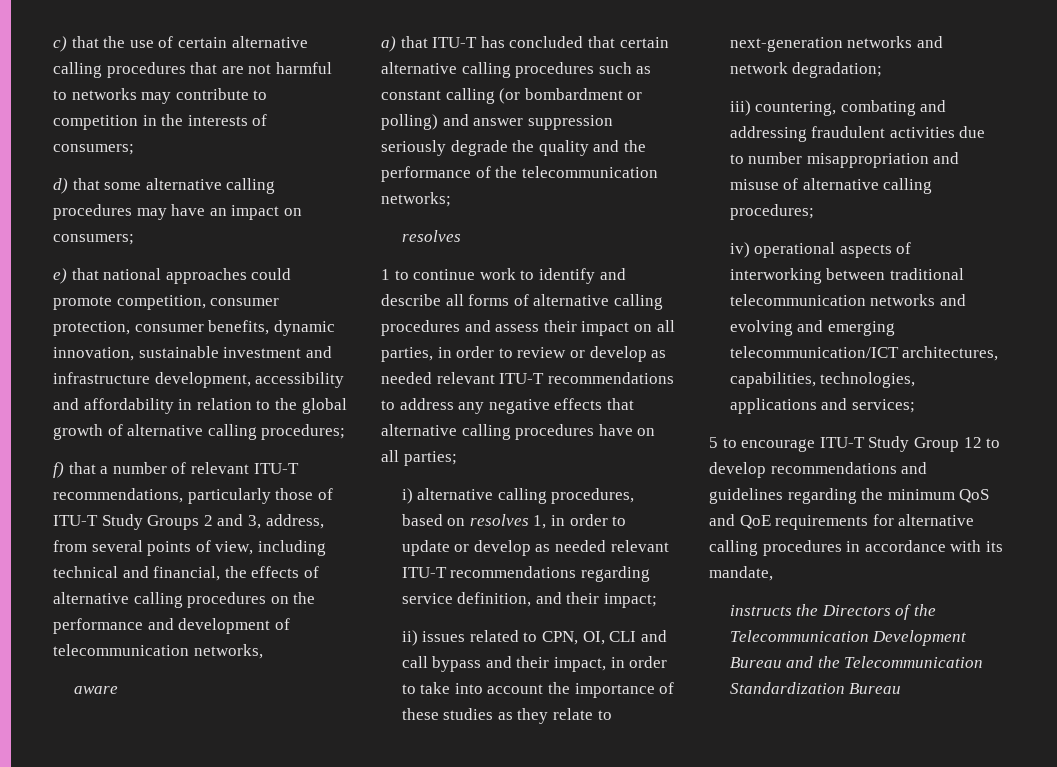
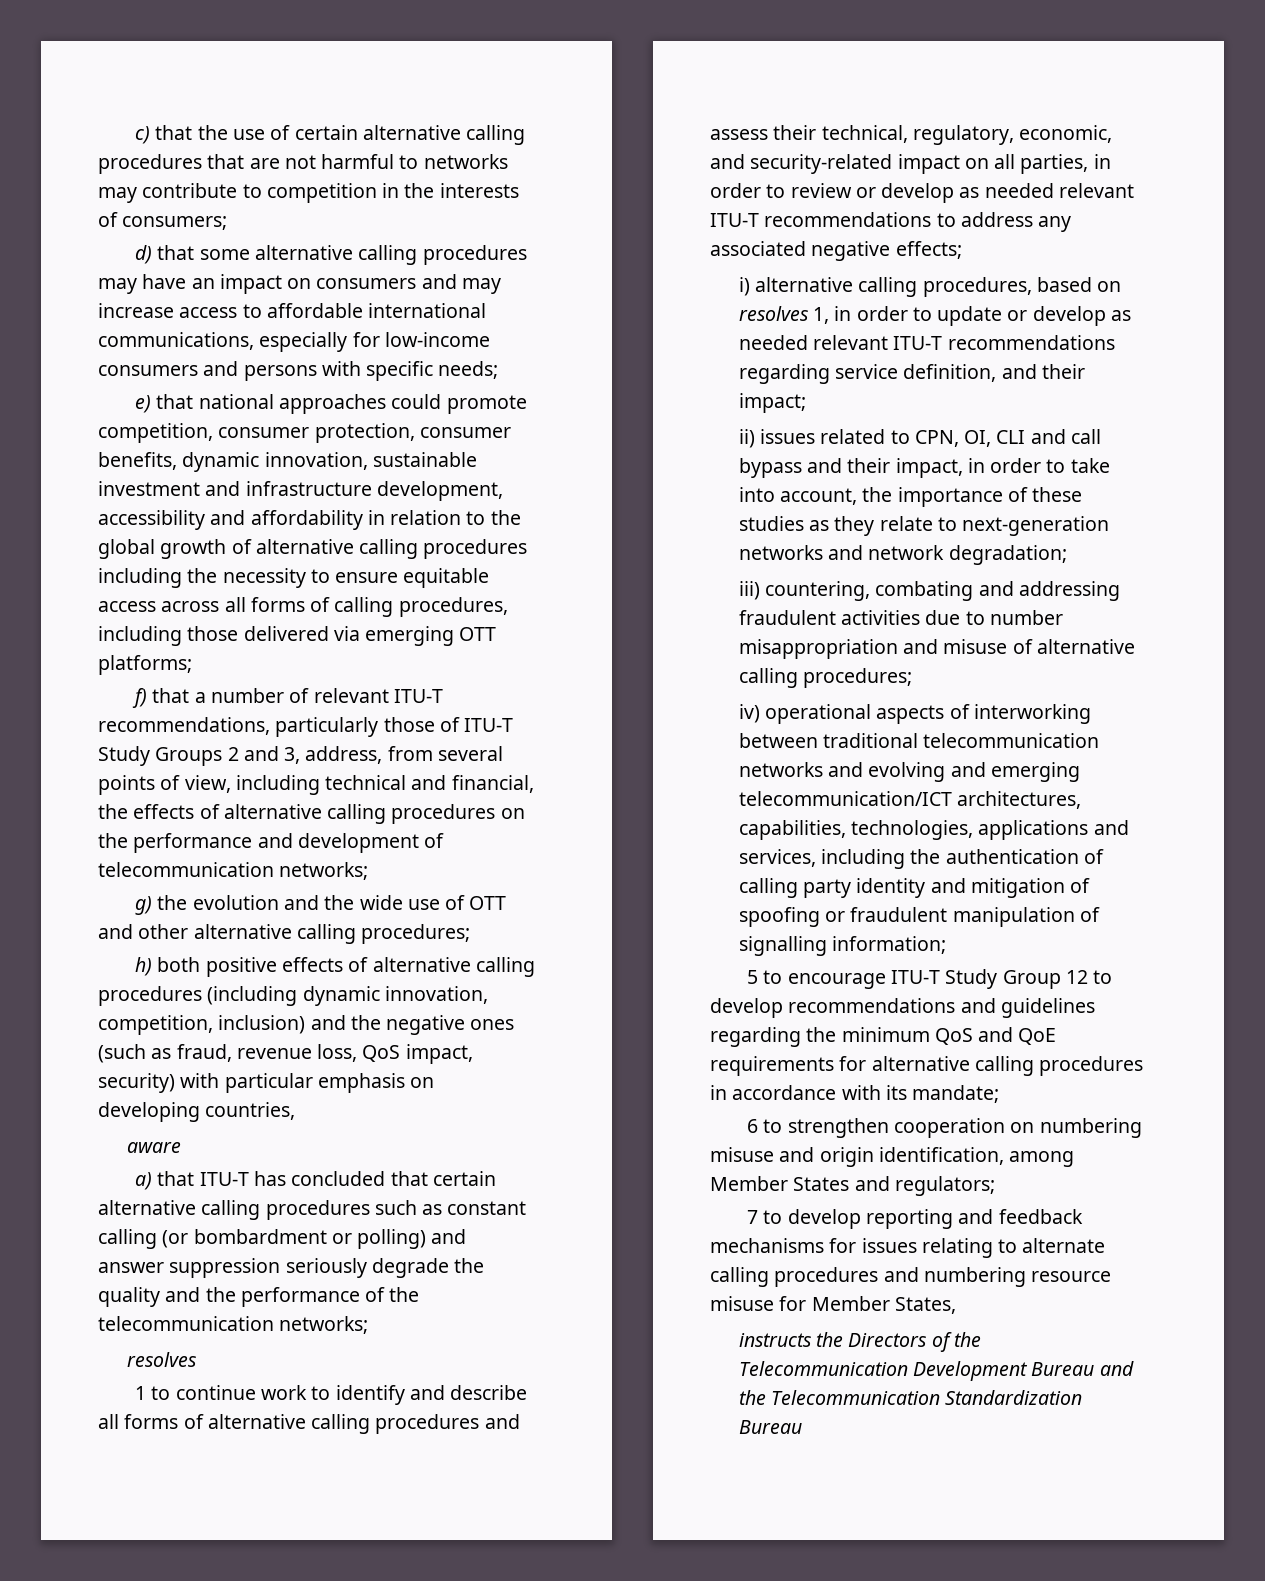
[53,234,134,245] consumers; -> [316,274,501,294] [98,303,487,318] [98,332,490,352] [98,361,499,381] consumers and may increase access to affordable international communications, especially for low-income consumers and persons with specific needs;
[261,424,346,440] procedures; -> [423,539,528,559] [98,568,490,588] [98,597,508,617] [98,626,497,646] [98,655,192,675] procedures including the necessity to ensure equitable access across all forms of calling procedures, including those delivered via emerging OTT platforms;
[193,644,263,659] networks, -> [279,862,369,880] [135,895,507,915] [98,924,471,944] [135,957,535,977] [98,986,488,1006] [98,1015,515,1035] [98,1044,473,1064] [98,1073,435,1093] [98,1102,296,1122] networks; // g) the evolution and the wide use of OTT and other alternative calling procedures; // h) both positive effects of alternative calling procedures (including dynamic innovation, competition, inclusion) and the negative ones (such as fraud, revenue loss, QoS impact, security) with particular emphasis on developing countries,
(577, 326) none -> [821,125,1113,145] [710,154,893,174] technical, regulatory, economic, and security-related
[488,398,634,414] [381,424,656,440] [381,450,457,466] negative effects that alternative calling procedures have on all parties; -> [710,241,962,261] associated negative effects;
[487,684,544,694] account -> [780,488,858,505] account,
[851,399,915,413] services; -> [738,849,1104,869] [738,878,1091,898] [738,907,1100,927] [738,936,947,956] services, including the authentication of calling party identity and mitigation of spoofing or fraudulent manipulation of signalling information;
[709,566,773,581] mandate, -> [912,1085,1000,1103] [747,1118,1142,1138] [710,1147,1075,1167] [710,1176,995,1196] [747,1209,1083,1229] [710,1238,1106,1258] [710,1267,1112,1287] [710,1296,956,1314] mandate; // 6 to strengthen cooperation on numbering misuse and origin identification, among Member States and regulators; // 7 to develop reporting and feedback mechanisms for issues relating to alternate calling procedures and numbering resource misuse for Member States,

